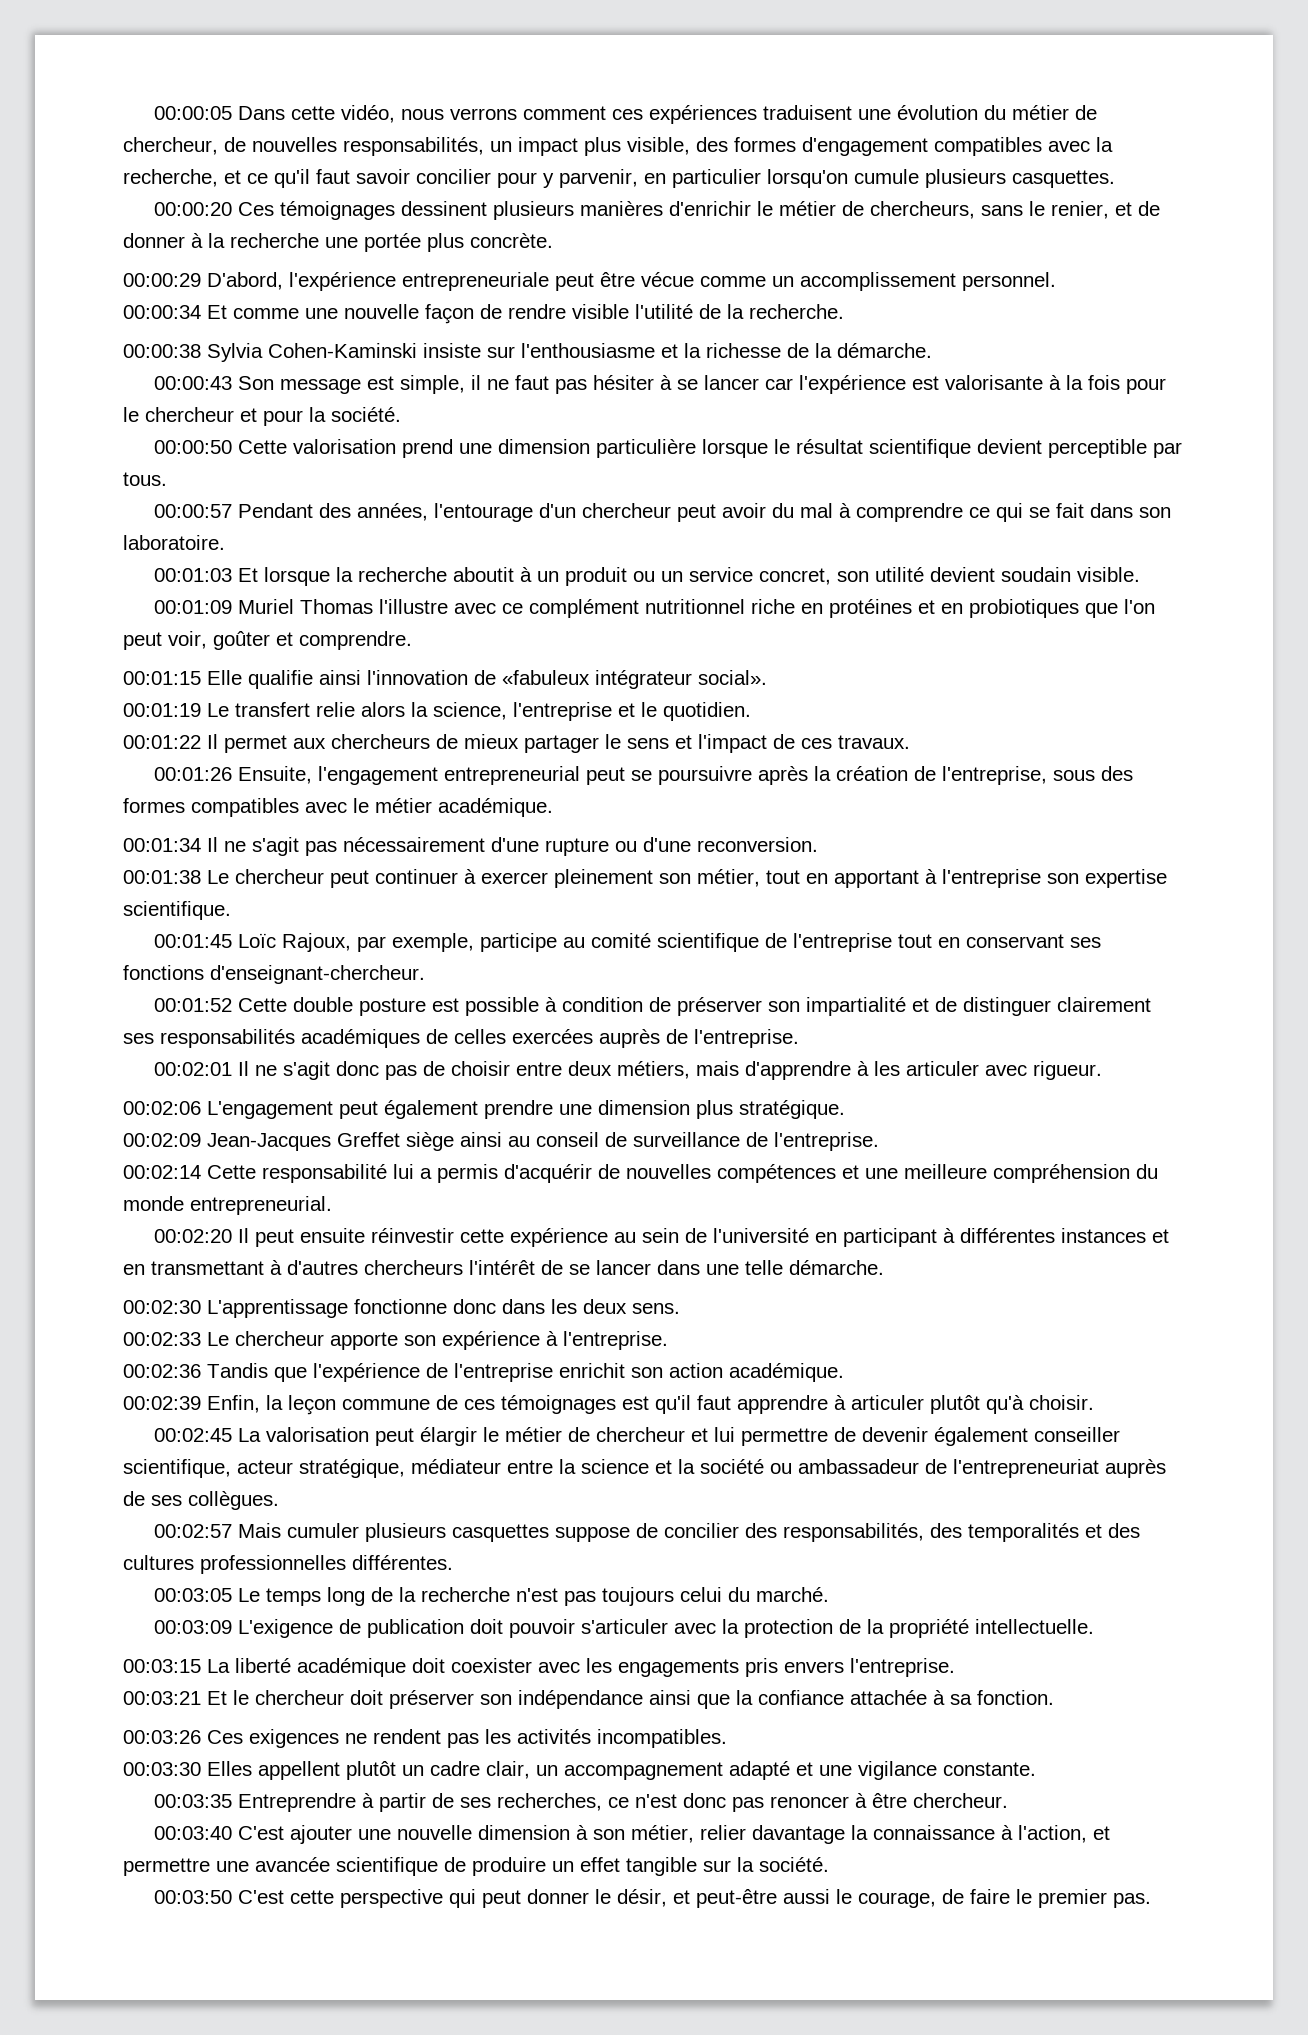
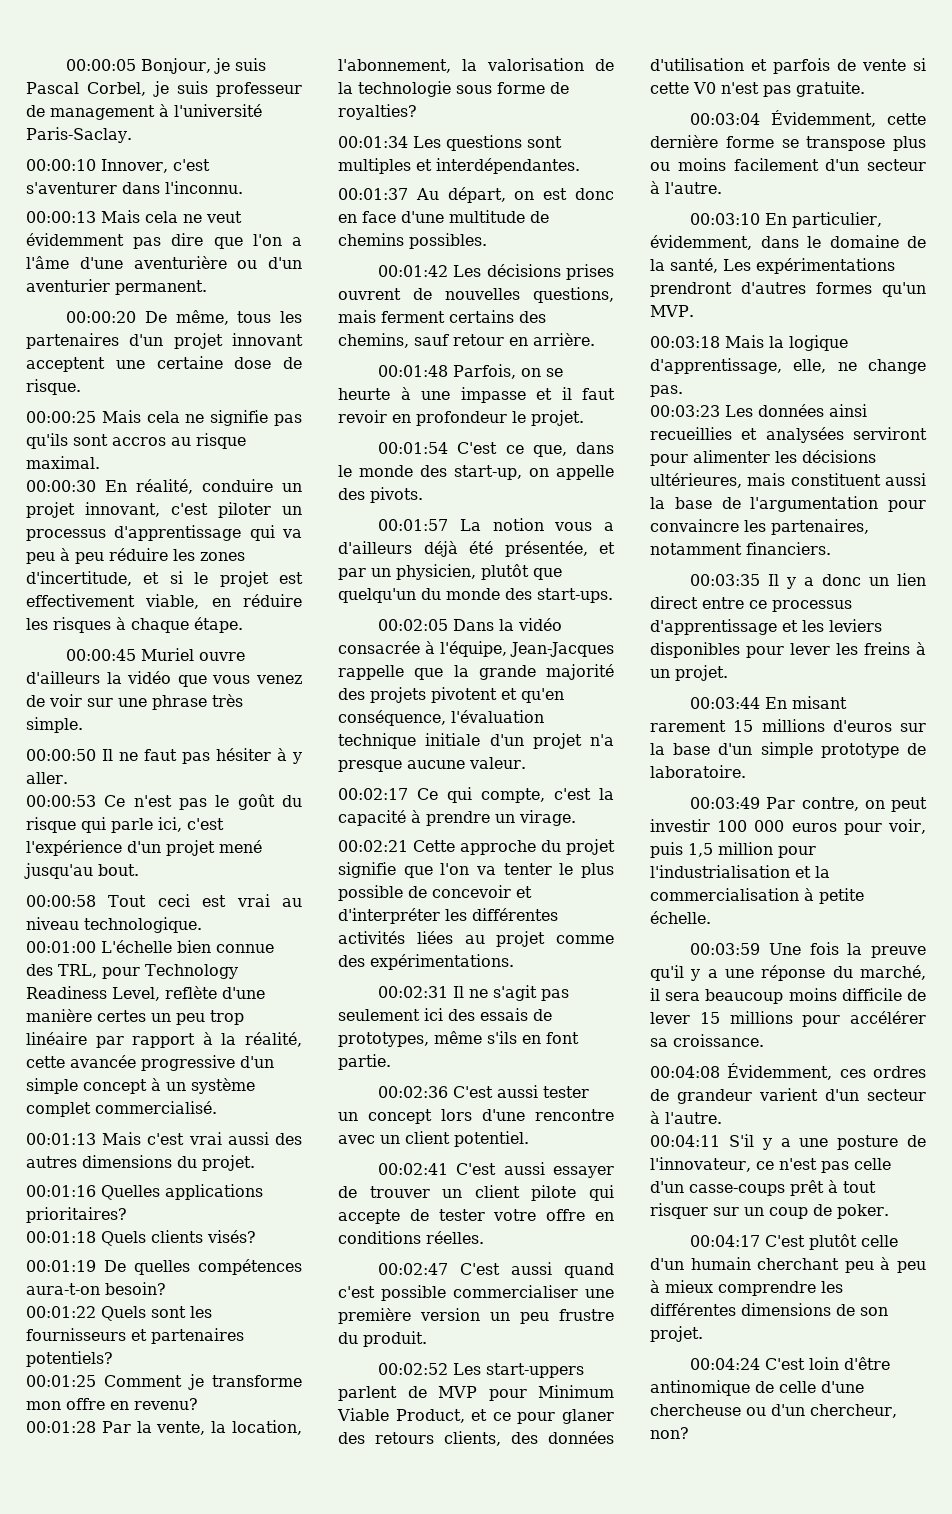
[237,105,1097,124] [123,137,1113,156] [123,169,1115,188] [153,201,1160,220] [123,233,553,252] [123,272,1056,291] [123,304,844,324] [123,343,932,362] [153,375,481,394] Dans cette vidéo, nous verrons comment ces expériences traduisent une évolution du métier de chercheur, de nouvelles responsabilités, un impact plus visible, des formes d'engagement compatibles avec la recherche, et ce qu'il faut savoir concilier pour y parvenir, en particulier lorsqu'on cumule plusieurs casquettes. // 00:00:20 Ces témoignages dessinent plusieurs manières d'enrichir le métier de chercheurs, sans le renier, et de donner à la recherche une portée plus concrète. // 00:00:29 D'abord, l'expérience entrepreneuriale peut être vécue comme un accomplissement personnel. // 00:00:34 Et comme une nouvelle façon de rendre visible l'utilité de la recherche. // 00:00:38 Sylvia Cohen-Kaminski insiste sur l'enthousiasme et la richesse de la démarche. // 00:00:43 Son message est simple, il -> [141,58,267,74] [26,81,302,97] [26,104,262,120] [26,127,132,143] [26,159,210,173] [26,181,243,194] [26,210,242,223] [26,233,302,249] [26,256,302,269] [26,279,207,295] [66,310,302,325] [26,333,303,349] [26,356,302,372] [26,379,81,395] [26,410,302,426] [26,433,246,449] [26,456,100,469] [26,479,302,494] [26,502,302,518] [26,525,302,541] [26,548,245,564] [26,571,303,587] [26,594,302,609] [26,617,243,633] [66,648,246,661] [26,671,302,687] [26,694,243,710] [26,717,83,733] [26,749,113,761] Bonjour, je suis Pascal Corbel, je suis professeur de management à l'université Paris-Saclay. // 00:00:10 Innover, c'est s'aventurer dans l'inconnu. // 00:00:13 Mais cela ne veut évidemment pas dire que l'on a l'âme d'une aventurière ou d'un aventurier permanent. // 00:00:20 De même, tous les partenaires d'un projet innovant acceptent une certaine dose de risque. // 00:00:25 Mais cela ne signifie pas qu'ils sont accros au risque maximal. // 00:00:30 En réalité, conduire un projet innovant, c'est piloter un processus d'apprentissage qui va peu à peu réduire les zones d'incertitude, et si le projet est effectivement viable, en réduire les risques à chaque étape. // 00:00:45 Muriel ouvre d'ailleurs la vidéo que vous venez de voir sur une phrase très simple. // 00:00:50 Il
[676,375,1166,394] [123,407,401,426] [153,439,1182,458] [123,472,167,486] [153,503,1171,522] [123,535,225,550] [153,567,1140,586] [153,599,1155,618] [123,631,412,650] [123,670,767,689] [123,702,751,721] [123,734,910,753] [153,766,1133,785] [123,798,553,817] [123,837,818,856] [123,869,1167,888] [123,901,231,920] [153,933,1101,952] [123,965,425,984] [153,997,1151,1016] [123,1029,799,1048] [153,1061,1102,1080] [123,1100,845,1119] [123,1132,879,1151] [123,1164,1158,1183] [123,1196,332,1215] [153,1228,1169,1247] [123,1260,884,1275] [123,1299,680,1318] [123,1331,668,1350] [123,1363,844,1382] [123,1395,1094,1415] [153,1427,1120,1446] [123,1459,1166,1478] [123,1491,279,1510] [153,1523,1140,1542] [123,1555,453,1574] [153,1587,829,1606] [153,1619,1094,1638] [123,1658,955,1677] [123,1690,1054,1709] [123,1729,727,1748] [123,1761,1036,1780] [153,1793,1008,1812] [153,1825,1110,1844] [123,1857,829,1876] [153,1889,1151,1908] se lancer car l'expérience est valorisante à la fois pour le chercheur et pour la société. // 00:00:50 Cette valorisation prend une dimension particulière lorsque le résultat scientifique devient perceptible par tous. // 00:00:57 Pendant des années, l'entourage d'un chercheur peut avoir du mal à comprendre ce qui se fait dans son laboratoire. // 00:01:03 Et lorsque la recherche aboutit à un produit ou un service concret, son utilité devient soudain visible. // 00:01:09 Muriel Thomas l'illustre avec ce complément nutritionnel riche en protéines et en probiotiques que l'on peut voir, goûter et comprendre. // 00:01:15 Elle qualifie ainsi l'innovation de «fabuleux intégrateur social». // 00:01:19 Le transfert relie alors la science, l'entreprise et le quotidien. // 00:01:22 Il permet aux chercheurs de mieux partager le sens et l'impact de ces travaux. // 00:01:26 Ensuite, l'engagement entrepreneurial peut se poursuivre après la création de l'entreprise, sous des formes compatibles avec le métier académique. // 00:01:34 Il ne s'agit pas nécessairement d'une rupture ou d'une reconversion. // 00:01:38 Le chercheur peut continuer à exercer pleinement son métier, tout en apportant à l'entreprise son expertise scientifique. // 00:01:45 Loïc Rajoux, par exemple, participe au comité scientifique de l'entreprise tout en conservant ses fonctions d'enseignant-chercheur. // 00:01:52 Cette double posture est possible à condition de préserver son impartialité et de distinguer clairement ses responsabilités académiques de celles exercées auprès de l'entreprise. // 00:02:01 Il ne s'agit donc pas de choisir entre deux métiers, mais d'apprendre à les articuler avec rigueur. // 00:02:06 L'engagement peut également prendre une dimension plus stratégique. // 00:02:09 Jean-Jacques Greffet siège ainsi au conseil de surveillance de l'entreprise. // 00:02:14 Cette responsabilité lui a permis d'acquérir de nouvelles compétences et une meilleure compréhension du monde entrepreneurial. // 00:02:20 Il peut ensuite réinvestir cette expérience au sein de l'université en participant à différentes instances et en transmettant à d'autres chercheurs l'intérêt de se lancer dans une telle démarche. // 00:02:30 L'apprentissage fonctionne donc dans les deux sens. // 00:02:33 Le chercheur apporte son expérience à l'entreprise. // 00:02:36 Tandis que l'expérience de l'entreprise enrichit son action académique. // 00:02:39 Enfin, la leçon commune de ces témoignages est qu'il faut apprendre à articuler plutôt qu'à choisir. // 00:02:45 La valorisation peut élargir le métier de chercheur et lui permettre de devenir également conseiller scientifique, acteur stratégique, médiateur entre la science et la société ou ambassadeur de l'entrepreneuriat auprès de ses collègues. // 00:02:57 Mais cumuler plusieurs casquettes suppose de concilier des responsabilités, des temporalités et des cultures professionnelles différentes. // 00:03:05 Le temps long de la recherche n'est pas toujours celui du marché. // 00:03:09 L'exigence de publication doit pouvoir s'articuler avec la protection de la propriété intellectuelle. // 00:03:15 La liberté académique doit coexister avec les engagements pris envers l'entreprise. // 00:03:21 Et le chercheur doit préserver son indépendance ainsi que la confiance attachée à sa fonction. // 00:03:26 Ces exigences ne rendent pas les activités incompatibles. // 00:03:30 Elles appellent plutôt un cadre clair, un accompagnement adapté et une vigilance constante. // 00:03:35 Entreprendre à partir de ses recherches, ce n'est donc pas renoncer à être chercheur. // 00:03:40 C'est ajouter une nouvelle dimension à son métier, relier davantage la connaissance à l'action, et permettre une avancée scientifique de produire un effet tangible sur la société. // 00:03:50 C'est cette perspective qui peut donner le désir, et peut-être aussi le courage, de faire le premier pas. -> [292,752,302,764] [26,772,68,784] [26,794,302,810] [26,817,224,833] [26,840,262,856] [24,863,139,879] [26,894,302,907] [26,917,202,933] [26,940,274,953] [26,964,238,979] [26,986,265,1001] [26,1009,244,1025] [26,1032,302,1048] [26,1055,274,1071] [26,1078,255,1094] [26,1101,217,1117] [26,1132,302,1145] [26,1155,255,1171] [26,1184,263,1200] [26,1207,127,1223] [26,1230,256,1246] [26,1259,302,1275] [26,1282,166,1295] [26,1306,212,1321] [26,1328,244,1344] [26,1351,113,1367] [26,1374,302,1390] [26,1398,198,1410] [26,1420,302,1435] [338,58,614,73] [338,81,569,97] [338,104,417,120] [338,135,562,151] [338,158,580,174] [338,187,614,203] [338,210,549,223] [338,233,487,249] [378,264,614,280] [338,287,614,303] [338,310,546,323] [338,333,595,348] [378,364,564,379] [338,387,615,403] [338,410,584,426] [378,442,614,457] [338,465,614,480] [338,487,423,503] [378,518,614,531] [338,541,615,557] [338,564,562,580] [338,588,613,603] [378,618,563,631] [338,641,614,657] [338,664,614,680] [338,687,564,703] [338,710,544,726] [338,733,614,749] [338,757,526,772] [338,787,614,803] [338,810,576,826] [338,839,615,855] [338,862,614,878] [338,885,532,901] [338,908,558,924] [338,931,614,947] [338,954,514,970] [378,985,570,1001] [338,1008,552,1021] [338,1031,579,1047] [338,1054,391,1070] [378,1085,590,1098] [338,1109,614,1124] [338,1131,529,1147] [378,1162,614,1178] [338,1185,614,1201] [338,1209,614,1224] [338,1231,484,1244] [378,1262,614,1278] [338,1285,614,1301] [338,1308,614,1324] [338,1331,427,1347] [378,1363,585,1378] [338,1385,614,1401] [337,1408,614,1424] [338,1431,614,1446] [650,58,926,74] [650,81,865,97] [690,110,926,127] [650,135,926,151] [650,158,926,171] [650,181,722,194] [690,212,883,228] [650,235,926,250] [650,258,895,274] [650,282,926,297] [650,305,694,317] [650,335,848,351] [650,358,926,374] [650,385,683,397] [650,404,867,417] [650,427,927,443] [650,450,876,466] [650,473,926,488] [650,496,926,512] [650,519,869,535] [650,542,831,555] [690,573,926,589] [650,596,852,612] [650,619,882,635] [650,642,926,658] [650,665,728,681] [690,696,848,709] [650,719,926,732] [650,742,926,758] [650,765,746,778] [690,797,927,812] [650,819,927,835] [650,842,816,858] [650,865,830,878] [650,888,864,904] [650,911,711,924] [690,942,926,958] [650,965,926,981] [650,988,926,1004] [650,1011,926,1027] [650,1034,764,1047] [650,1063,926,1080] [650,1088,926,1104] [650,1111,722,1124] [650,1134,926,1150] [650,1157,891,1173] [650,1180,876,1196] [650,1203,889,1219] [690,1234,899,1250] [650,1257,926,1273] [650,1280,843,1296] [650,1303,888,1316] [650,1326,703,1342] [690,1357,891,1370] [650,1380,864,1396] [650,1404,897,1418] [650,1427,689,1439] y aller. // 00:00:53 Ce n'est pas le goût du risque qui parle ici, c'est l'expérience d'un projet mené jusqu'au bout. // 00:00:58 Tout ceci est vrai au niveau technologique. // 00:01:00 L'échelle bien connue des TRL, pour Technology Readiness Level, reflète d'une manière certes un peu trop linéaire par rapport à la réalité, cette avancée progressive d'un simple concept à un système complet commercialisé. // 00:01:13 Mais c'est vrai aussi des autres dimensions du projet. // 00:01:16 Quelles applications prioritaires? // 00:01:18 Quels clients visés? // 00:01:19 De quelles compétences aura-t-on besoin? // 00:01:22 Quels sont les fournisseurs et partenaires potentiels? // 00:01:25 Comment je transforme mon offre en revenu? // 00:01:28 Par la vente, la location, l'abonnement, la valorisation de la technologie sous forme de royalties? // 00:01:34 Les questions sont multiples et interdépendantes. // 00:01:37 Au départ, on est donc en face d'une multitude de chemins possibles. // 00:01:42 Les décisions prises ouvrent de nouvelles questions, mais ferment certains des chemins, sauf retour en arrière. // 00:01:48 Parfois, on se heurte à une impasse et il faut revoir en profondeur le projet. // 00:01:54 C'est ce que, dans le monde des start-up, on appelle des pivots. // 00:01:57 La notion vous a d'ailleurs déjà été présentée, et par un physicien, plutôt que quelqu'un du monde des start-ups. // 00:02:05 Dans la vidéo consacrée à l'équipe, Jean-Jacques rappelle que la grande majorité des projets pivotent et qu'en conséquence, l'évaluation technique initiale d'un projet n'a presque aucune valeur. // 00:02:17 Ce qui compte, c'est la capacité à prendre un virage. // 00:02:21 Cette approche du projet signifie que l'on va tenter le plus possible de concevoir et d'interpréter les différentes activités liées au projet comme des expérimentations. // 00:02:31 Il ne s'agit pas seulement ici des essais de prototypes, même s'ils en font partie. // 00:02:36 C'est aussi tester un concept lors d'une rencontre avec un client potentiel. // 00:02:41 C'est aussi essayer de trouver un client pilote qui accepte de tester votre offre en conditions réelles. // 00:02:47 C'est aussi quand c'est possible commercialiser une première version un peu frustre du produit. // 00:02:52 Les start-uppers parlent de MVP pour Minimum Viable Product, et ce pour glaner des retours clients, des données d'utilisation et parfois de vente si cette V0 n'est pas gratuite. // 00:03:04 Évidemment, cette dernière forme se transpose plus ou moins facilement d'un secteur à l'autre. // 00:03:10 En particulier, évidemment, dans le domaine de la santé, Les expérimentations prendront d'autres formes qu'un MVP. // 00:03:18 Mais la logique d'apprentissage, elle, ne change pas. // 00:03:23 Les données ainsi recueillies et analysées serviront pour alimenter les décisions ultérieures, mais constituent aussi la base de l'argumentation pour convaincre les partenaires, notamment financiers. // 00:03:35 Il y a donc un lien direct entre ce processus d'apprentissage et les leviers disponibles pour lever les freins à un projet. // 00:03:44 En misant rarement 15 millions d'euros sur la base d'un simple prototype de laboratoire. // 00:03:49 Par contre, on peut investir 100 000 euros pour voir, puis 1,5 million pour l'industrialisation et la commercialisation à petite échelle. // 00:03:59 Une fois la preuve qu'il y a une réponse du marché, il sera beaucoup moins difficile de lever 15 millions pour accélérer sa croissance. // 00:04:08 Évidemment, ces ordres de grandeur varient d'un secteur à l'autre. // 00:04:11 S'il y a une posture de l'innovateur, ce n'est pas celle d'un casse-coups prêt à tout risquer sur un coup de poker. // 00:04:17 C'est plutôt celle d'un humain cherchant peu à peu à mieux comprendre les différentes dimensions de son projet. // 00:04:24 C'est loin d'être antinomique de celle d'une chercheuse ou d'un chercheur, non?

